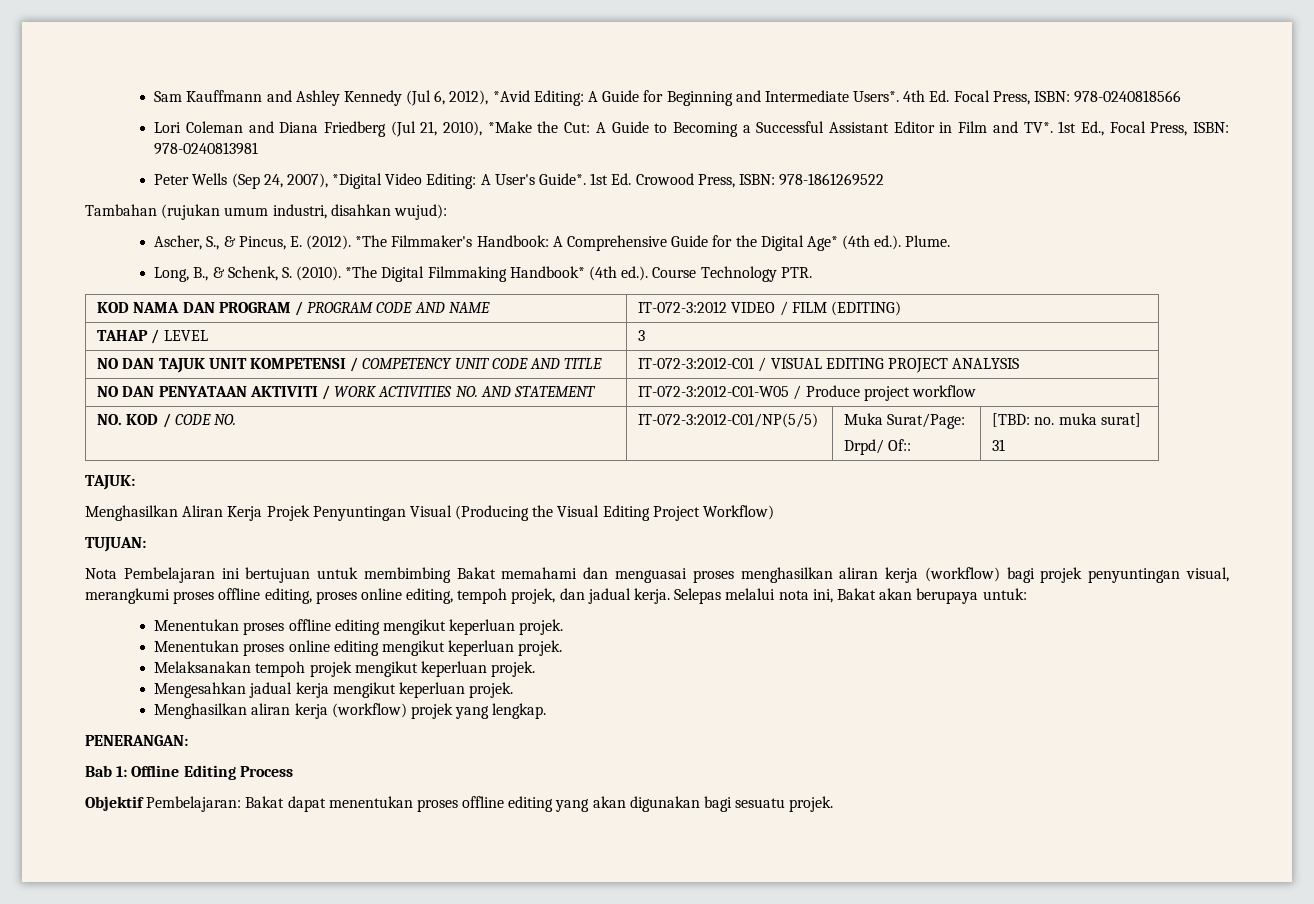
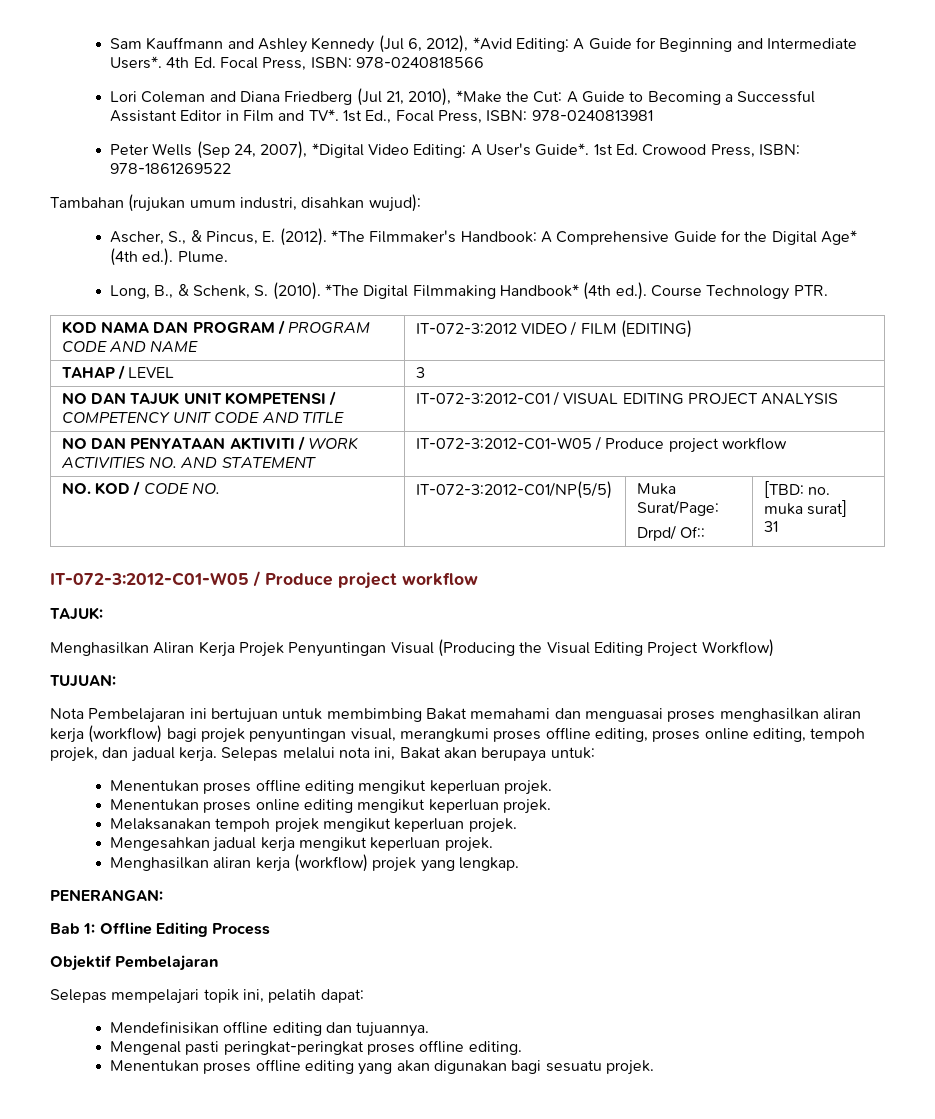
(1006, 445) none -> [50,571,478,589] // IT-072-3:2012-C01-W05 / Produce project workflow
[146,796,413,812] Pembelajaran: Bakat dapat menentukan -> [115,955,219,971] [50,989,364,1004] [110,1021,430,1037] [110,1040,522,1055] [110,1060,200,1072] Pembelajaran // Selepas mempelajari topik ini, pelatih dapat: // Mendefinisikan offline editing dan tujuannya. // Mengenal pasti peringkat-peringkat proses offline editing. // Menentukan

